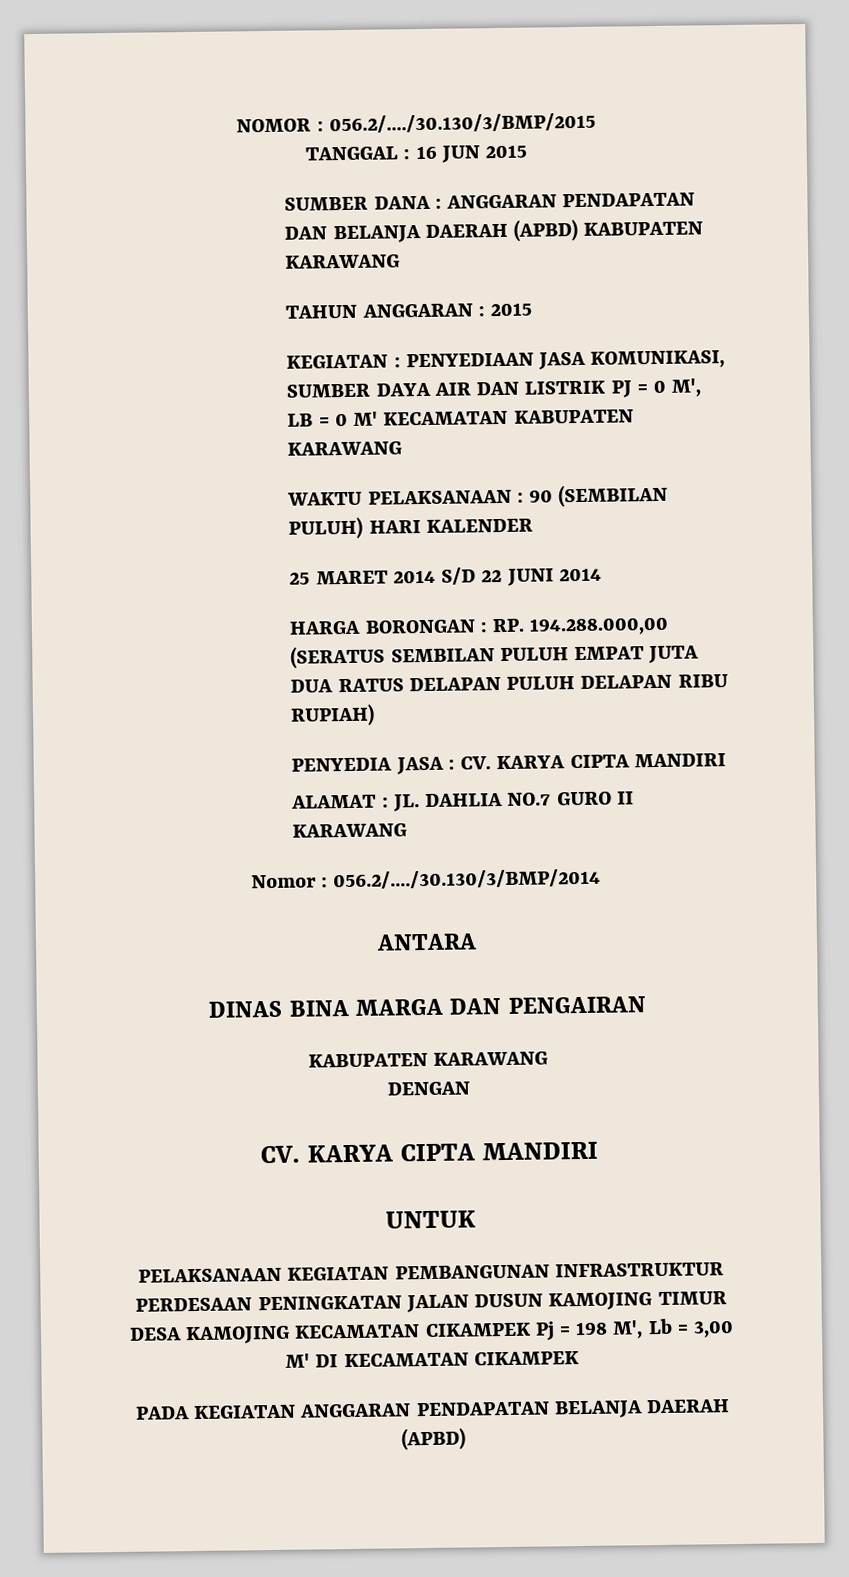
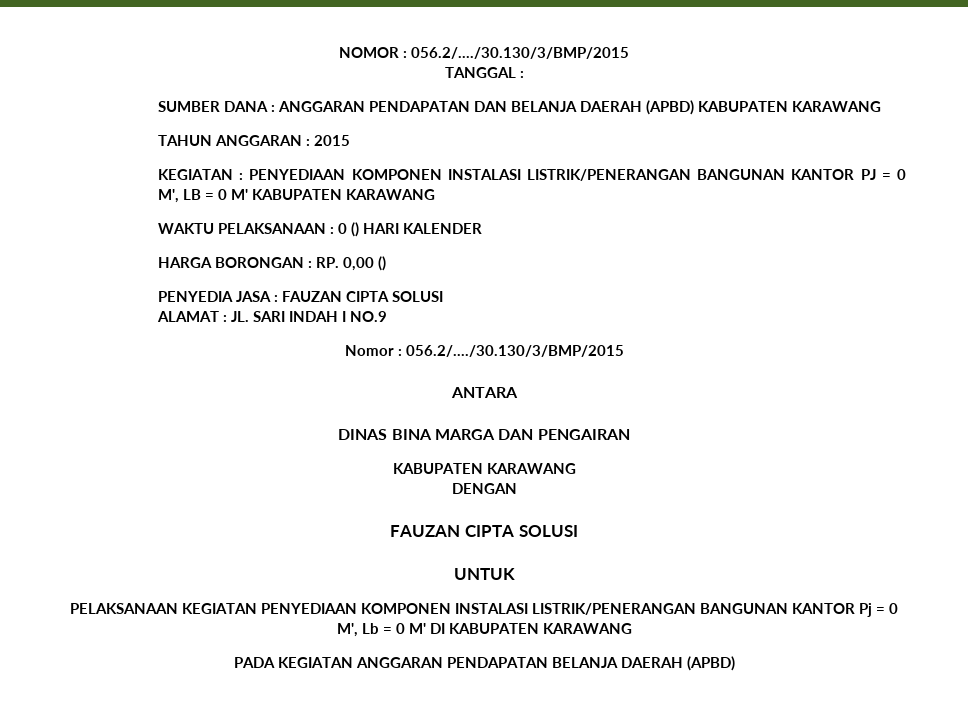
[415,144,527,163] 16 JUN 2015 -> (524, 74) none
[538,350,726,370] [286,380,606,398] JASA KOMUNIKASI, SUMBER DAYA AIR DAN LISTRIK -> [351,169,855,181] KOMPONEN INSTALASI LISTRIK/PENERANGAN BANGUNAN KANTOR
[383,410,509,426] KECAMATAN -> (249, 194) none
[529,483,669,508] [288,516,364,540] 90 (SEMBILAN PULUH) -> [338,222,360,237] 0 ()
[289,567,602,586] [289,616,670,636] [290,645,700,669] [290,674,728,693] [290,703,376,727] 25 MARET 2014 S/D 22 JUNI 2014 // HARGA BORONGAN : RP. 194.288.000,00 (SERATUS SEMBILAN PULUH EMPAT JUTA DUA RATUS DELAPAN PULUH DELAPAN RIBU RUPIAH) -> [158,256,387,271] HARGA BORONGAN : RP. 0,00 ()
[460,753,726,770] CV. KARYA CIPTA MANDIRI -> [282,291,444,302] FAUZAN CIPTA SOLUSI
[425,791,634,807] [292,823,408,838] DAHLIA NO.7 GURO II KARAWANG -> [253,311,388,322] SARI INDAH I NO.9
[333,868,602,890] 056.2/..../30.130/3/BMP/2014 -> [405,345,624,357] 056.2/..../30.130/3/BMP/2015
[260,1141,598,1164] CV. KARYA CIPTA MANDIRI -> [390,525,578,537] FAUZAN CIPTA SOLUSI
[394,1262,724,1280] [135,1291,727,1313] [128,1322,531,1345] PEMBANGUNAN INFRASTRUKTUR PERDESAAN PENINGKATAN JALAN DUSUN KAMOJING TIMUR DESA KAMOJING KECAMATAN CIKAMPEK -> [261,603,855,615] PENYEDIAAN KOMPONEN INSTALASI LISTRIK/PENERANGAN BANGUNAN KANTOR
[575,1321,609,1336] 198 -> [889,603,898,614] 0
[693,1320,735,1338] 3,00 -> [395,623,405,634] 0
[343,1351,579,1368] KECAMATAN CIKAMPEK -> [448,623,632,634] KABUPATEN KARAWANG

